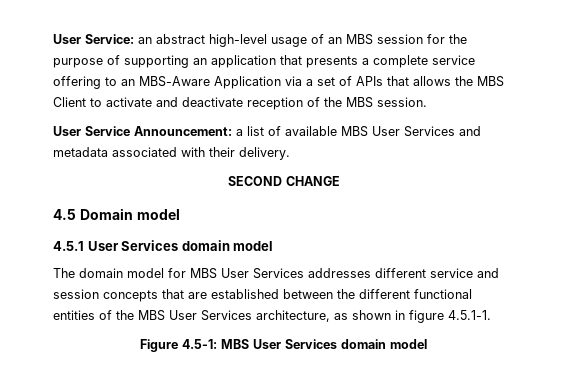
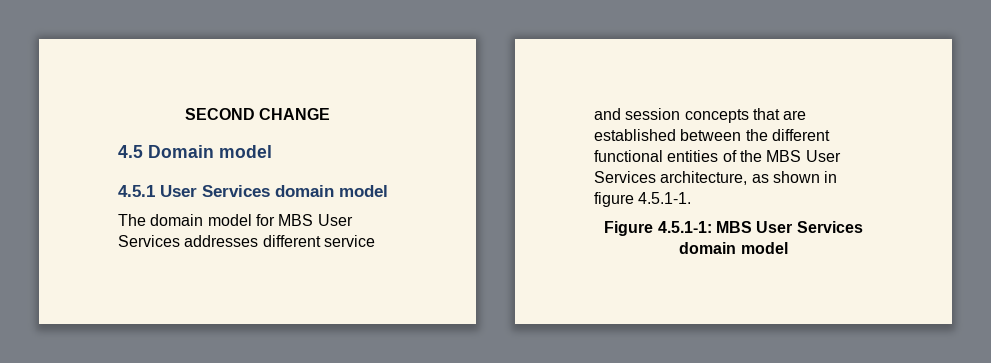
[53,34,467,47] [53,55,475,68] [53,76,504,89] [53,97,427,110] [53,126,481,137] [53,147,290,160] User Service: an abstract high-level usage of an MBS session for the purpose of supporting an application that presents a complete service offering to an MBS-Aware Application via a set of APIs that allows the MBS Client to activate and deactivate reception of the MBS session. // User Service Announcement: a list of available MBS User Services and metadata associated with their delivery. // -> (184, 114) none
[182,339,217,349] 4.5-1: -> [657,221,712,233] 4.5.1-1:

